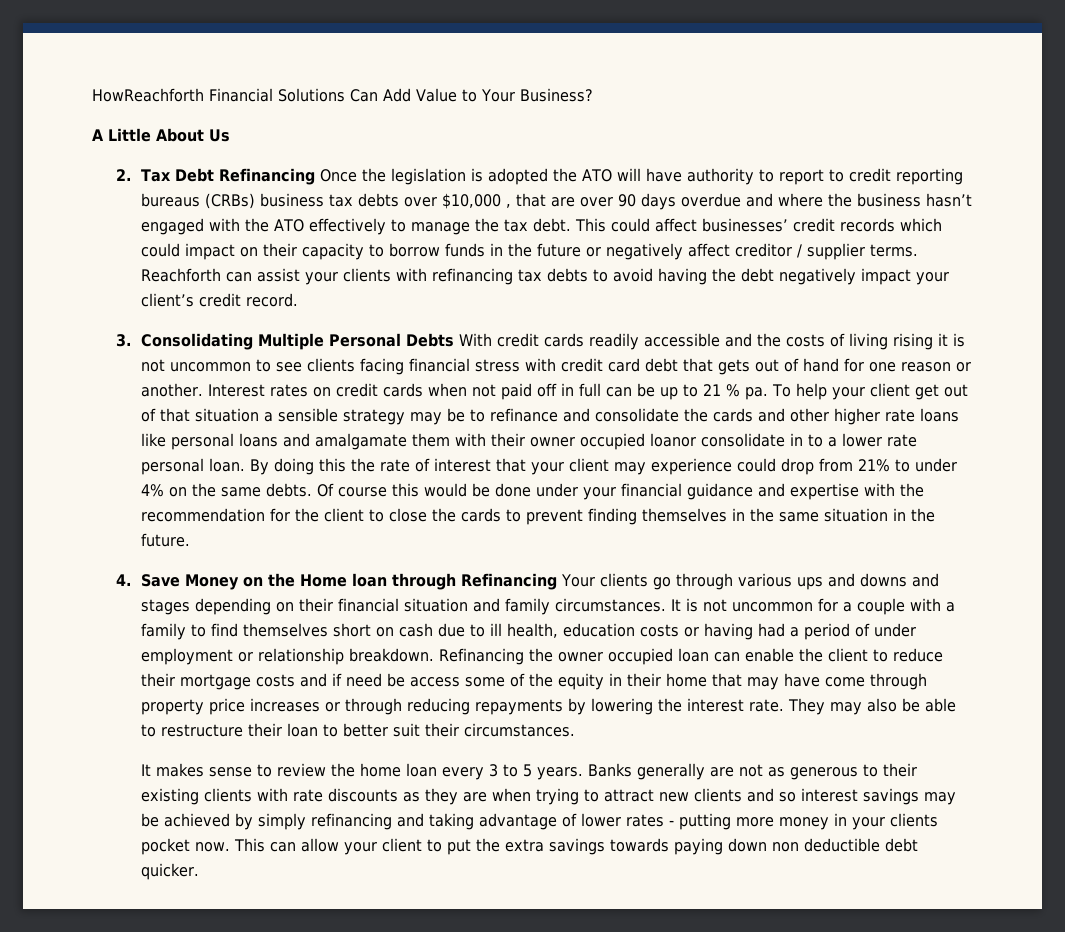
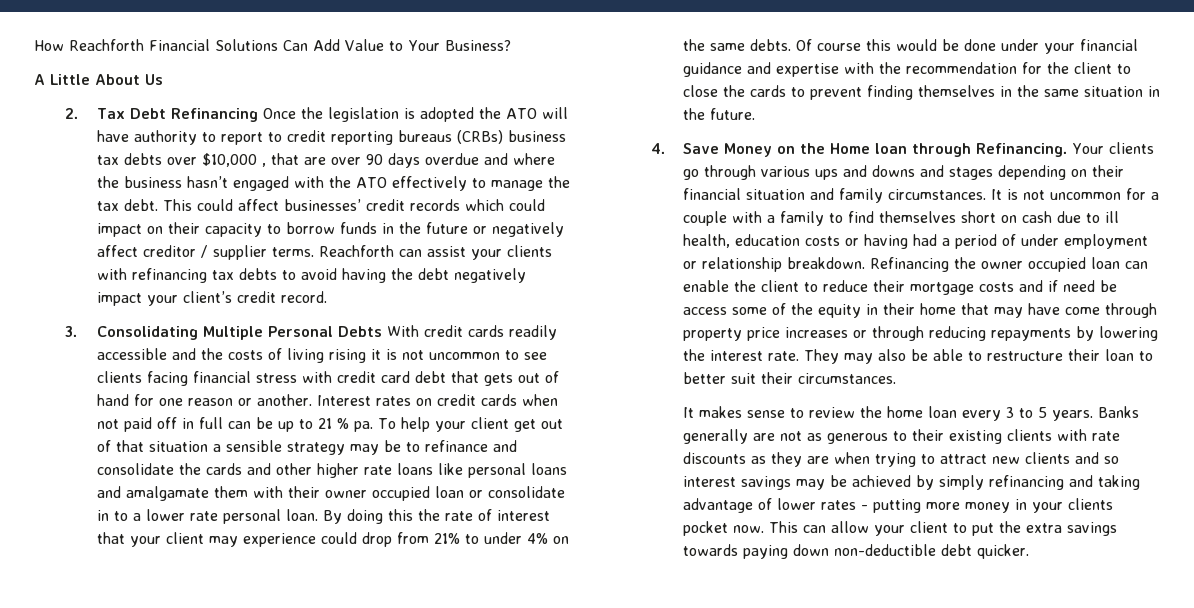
[92,88,204,102] HowReachforth -> [34,39,144,51] How Reachforth
[649,433,696,447] loanor -> [434,486,483,498] loan or
[460,573,557,590] Refinancing -> [975,143,1067,157] Refinancing.
[771,838,880,852] non deductible -> [833,544,936,556] non-deductible

